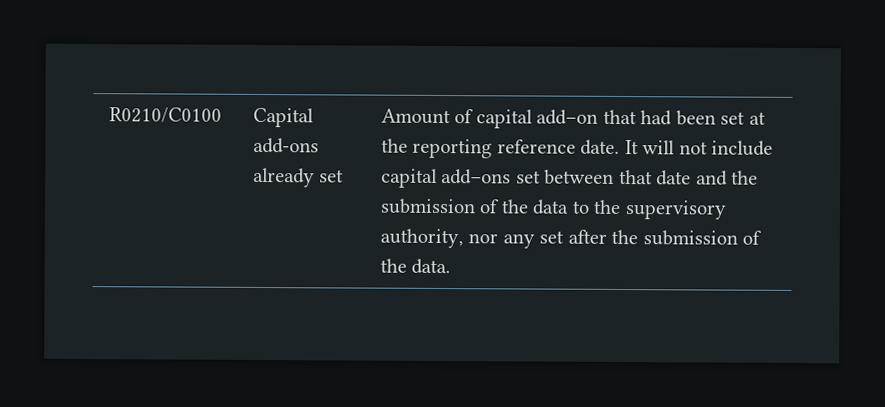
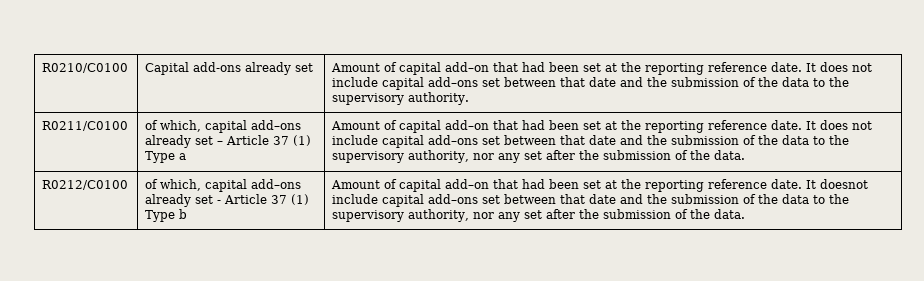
[642,140,676,155] will -> [820,62,873,72] [332,77,850,90] [332,92,470,105] [42,121,129,131] [145,120,302,133] [145,135,312,148] [145,151,187,163] [331,120,849,133] does not include capital add–ons set between that date and the submission of the data to the supervisory authority. // R0211/C0100 | of which, capital add–ons already set – Article 37 (1) Type a | Amount of capital add–on that had been set at the reporting reference date. It does
(452, 266) none -> [42,180,129,190] [145,179,302,192] [145,194,310,207] [145,209,188,222] [331,179,869,192] [332,194,850,207] [332,209,746,222] // R0212/C0100 | of which, capital add–ons already set - Article 37 (1) Type b | Amount of capital add–on that had been set at the reporting reference date. It doesnot include capital add–ons set between that date and the submission of the data to the supervisory authority, nor any set after the submission of the data.

